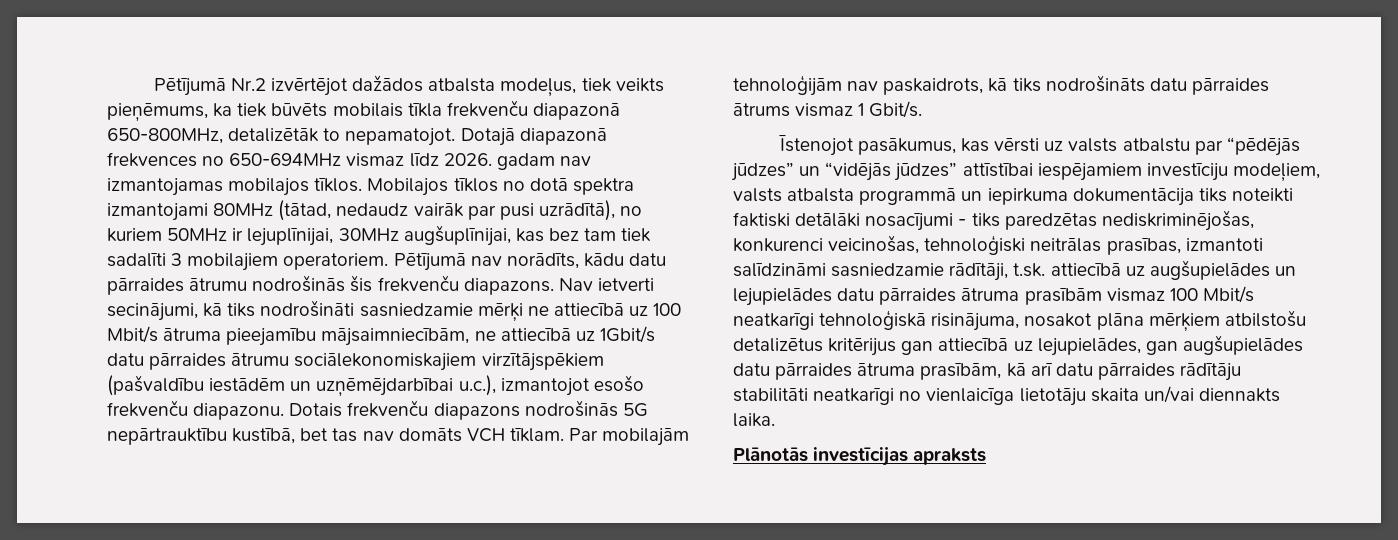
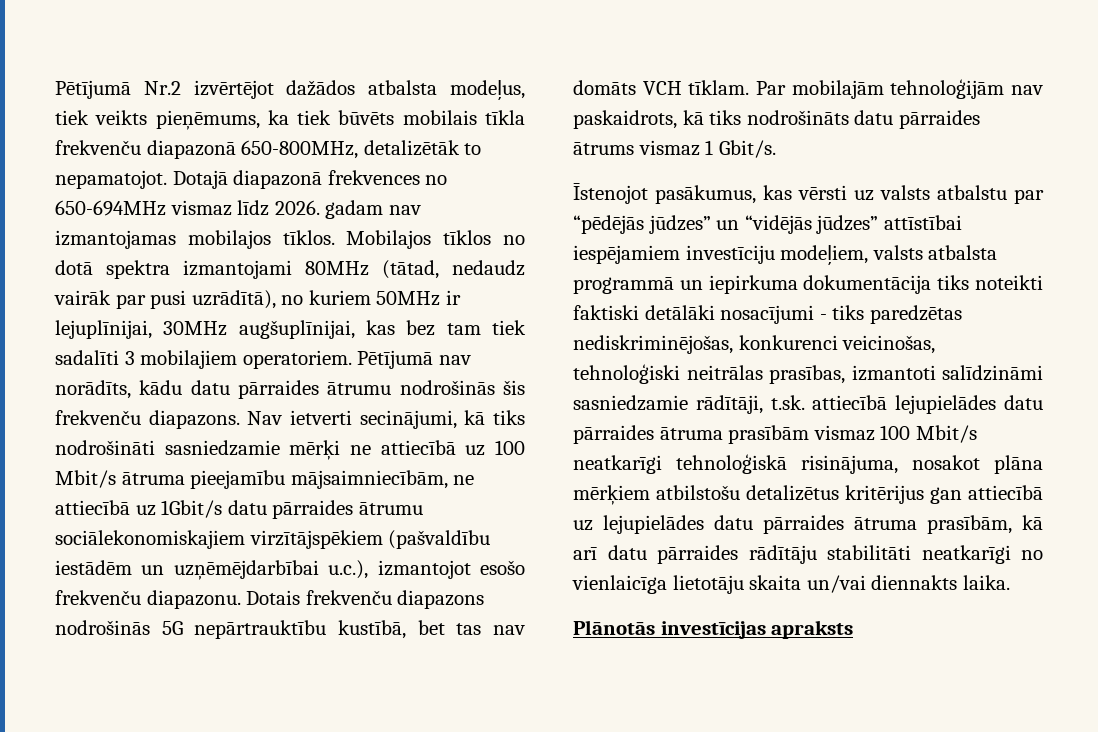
[1125,260,1296,280] uz augšupielādes un -> (888, 402) none
[1037,335,1303,356] lejupielādes, gan augšupielādes -> [603,515,704,534] lejupielādes

